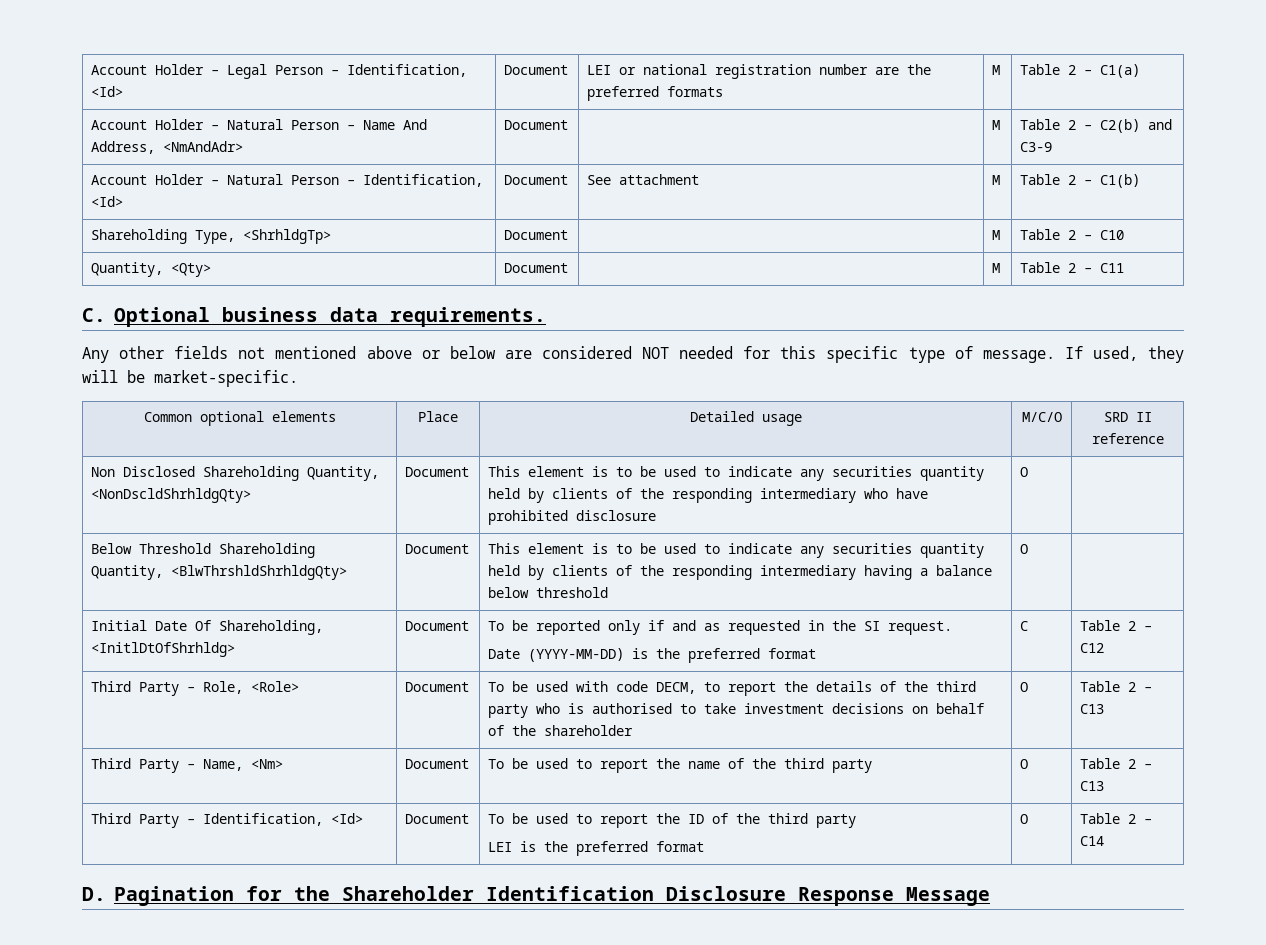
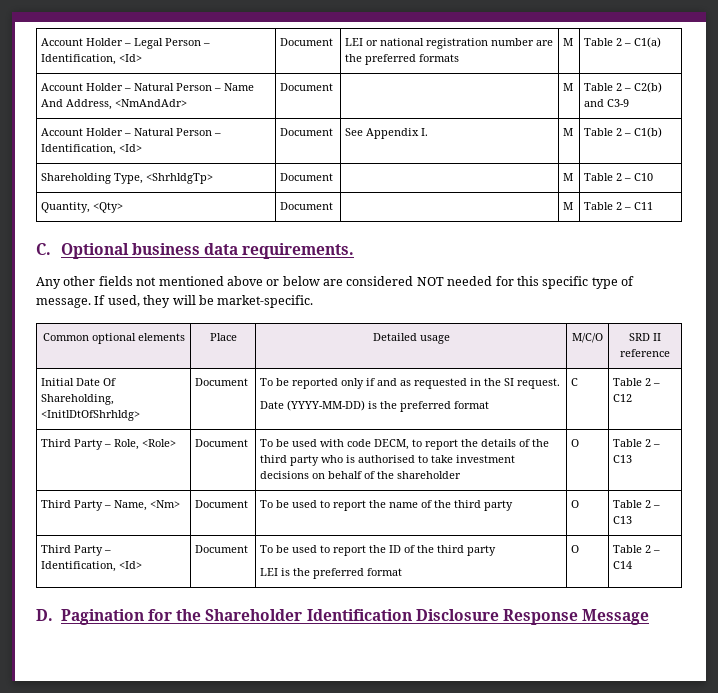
[619,174,700,185] attachment -> [366,128,429,139] Appendix I.
[91,466,380,481] [91,488,252,503] [405,467,470,477] [488,466,985,481] [488,488,929,503] [488,510,657,525] [1020,467,1029,477] [91,543,316,558] [91,565,348,580] [405,544,470,554] [488,543,985,558] [488,565,993,580] [488,587,609,598] [1020,544,1029,554] // Non Disclosed Shareholding Quantity, <NonDscldShrhldgQty> | Document | This element is to be used to indicate any securities quantity held by clients of the responding intermediary who have prohibited disclosure | O | // Below Threshold Shareholding Quantity, <BlwThrshldShrhldgQty> | Document | This element is to be used to indicate any securities quantity held by clients of the responding intermediary having a balance below threshold | O | -> (670, 353) none

